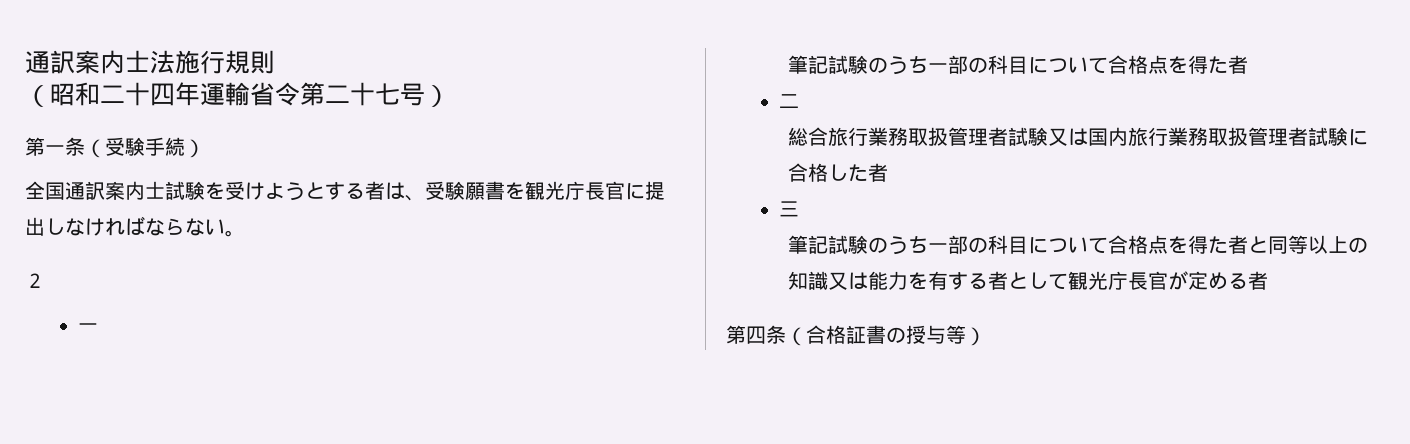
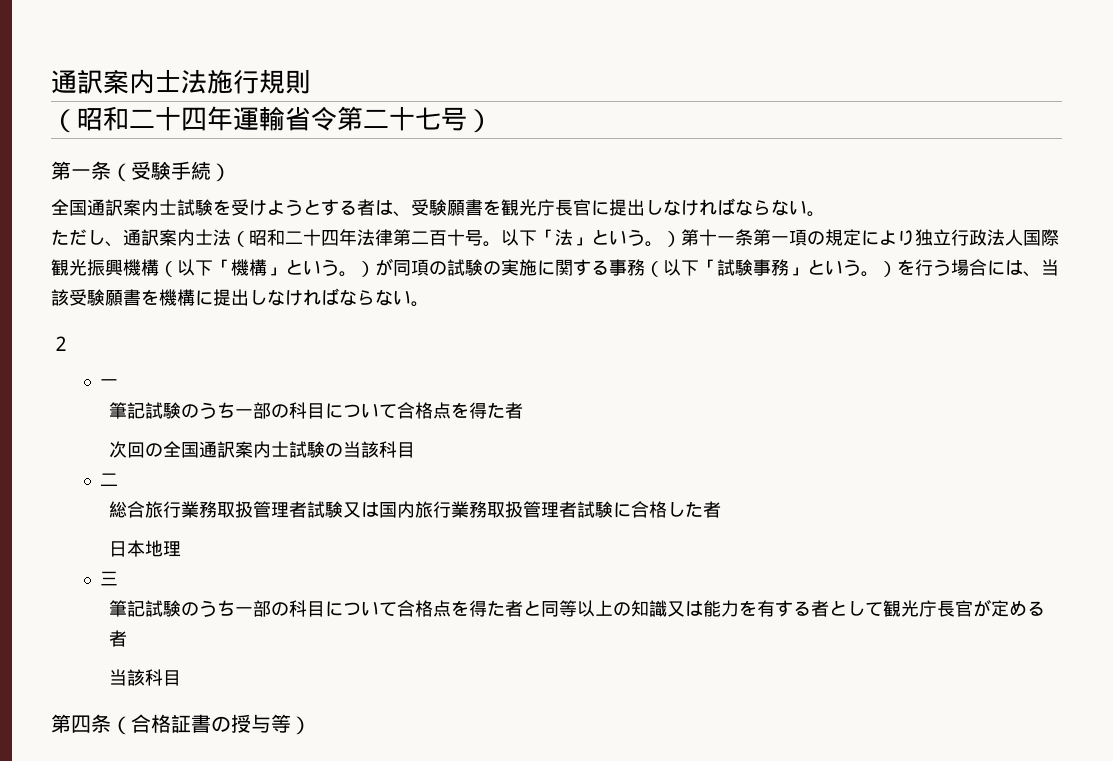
(245, 233) none -> [51,229,1059,247] [51,258,1059,277] [51,288,429,307] // ただし、通訳案内士法（昭和二十四年法律第二百十号。以下「法」という。）第十一条第一項の規定により独立行政法人国際観光振興機構（以下「機構」という。）が同項の試験の実施に関する事務（以下「試験事務」という。）を行う場合には、当該受験願書を機構に提出しなければならない。
(1249, 64) none -> [109,441,416,458] // 次回の全国通訳案内士試験の当該科目
(889, 172) none -> [109,540,182,557] // 日本地理
(1269, 280) none -> [109,669,182,686] // 当該科目

